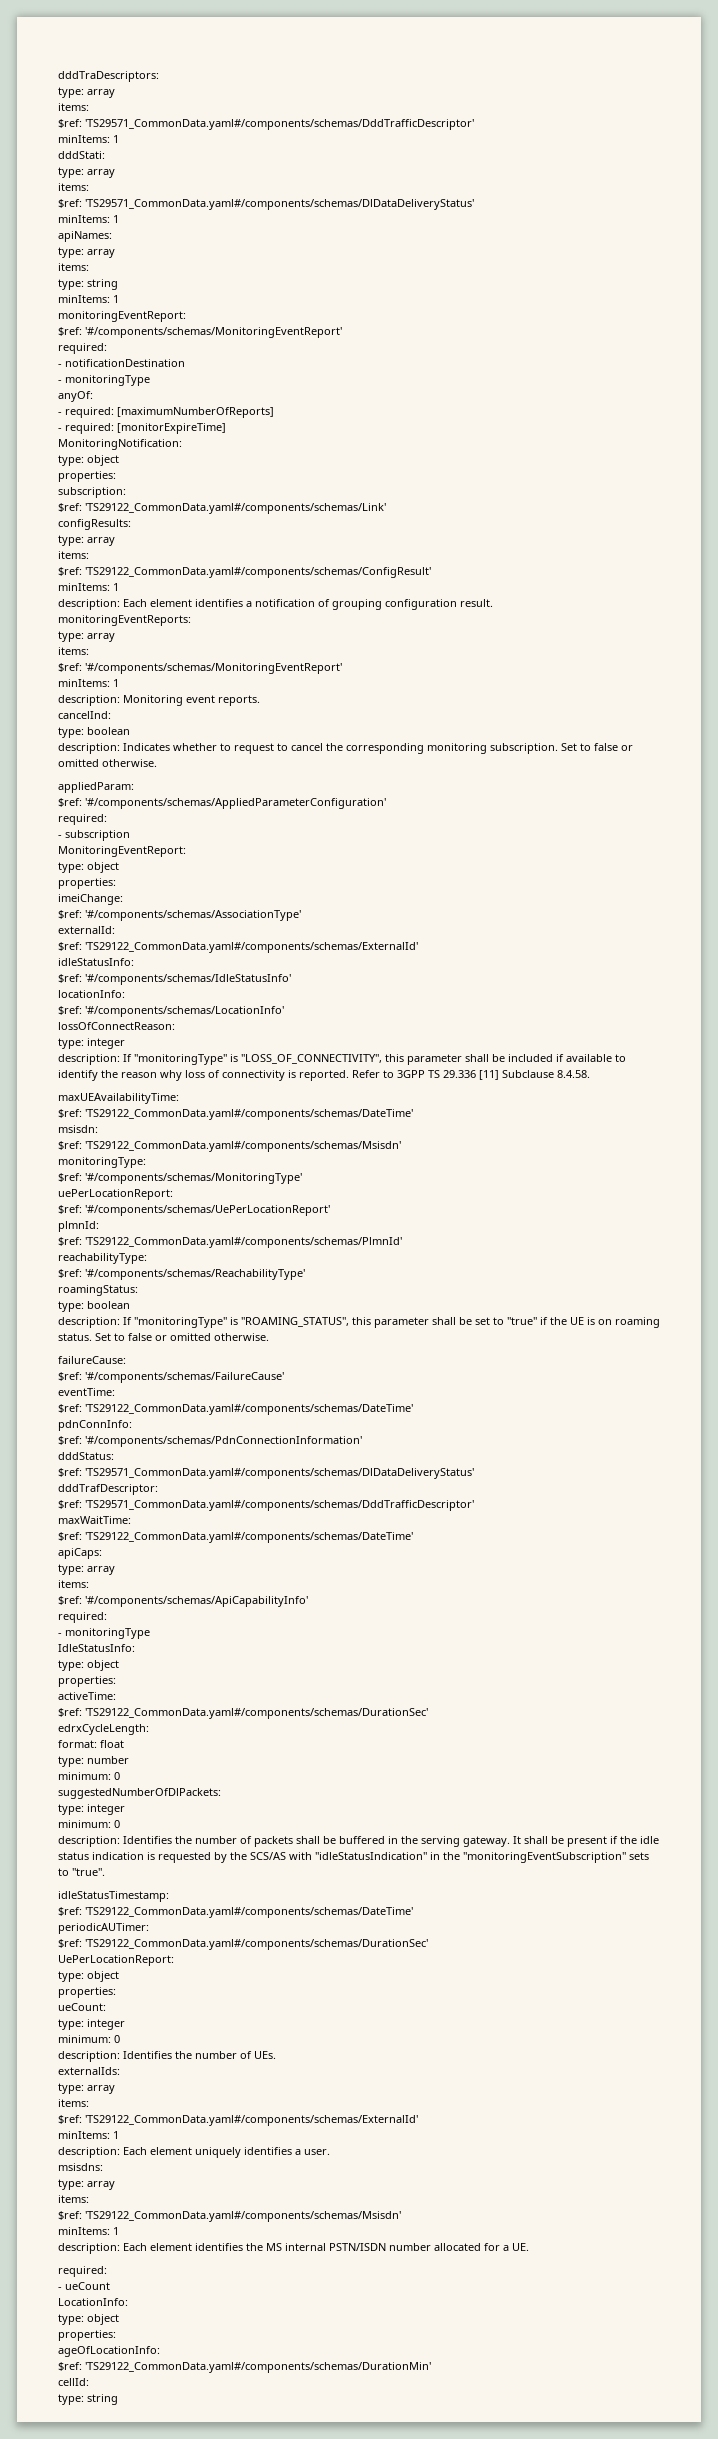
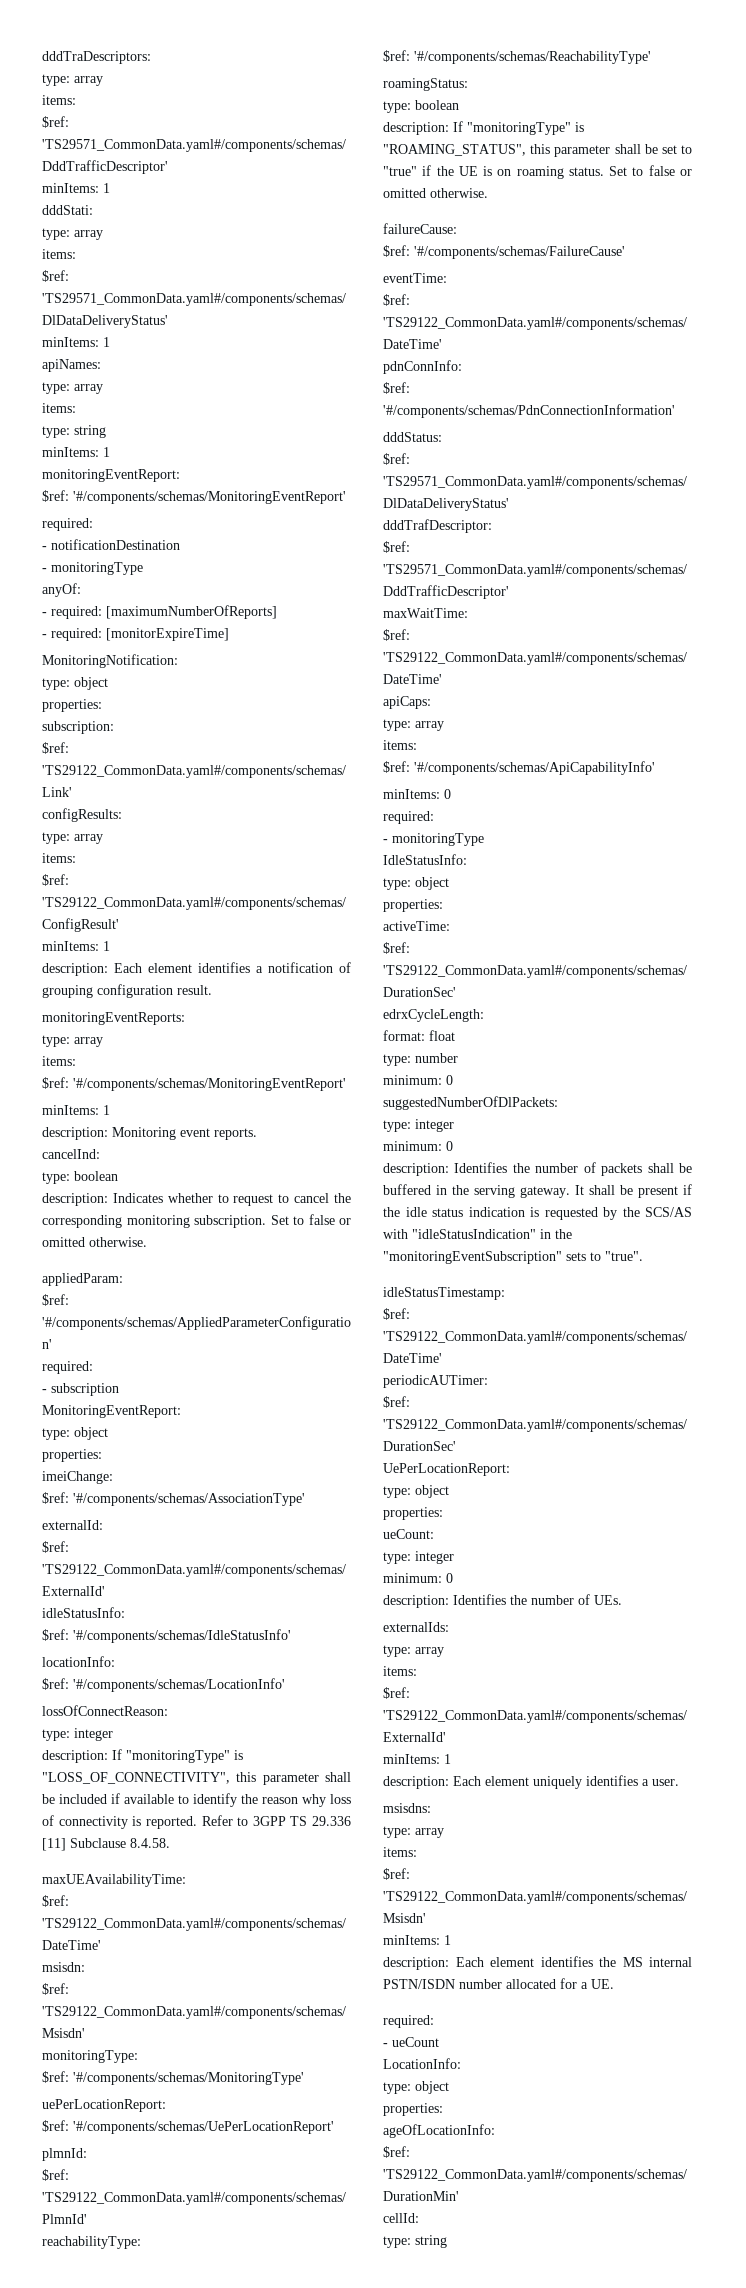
(308, 1601) none -> [383,789,451,799] // minItems: 0

